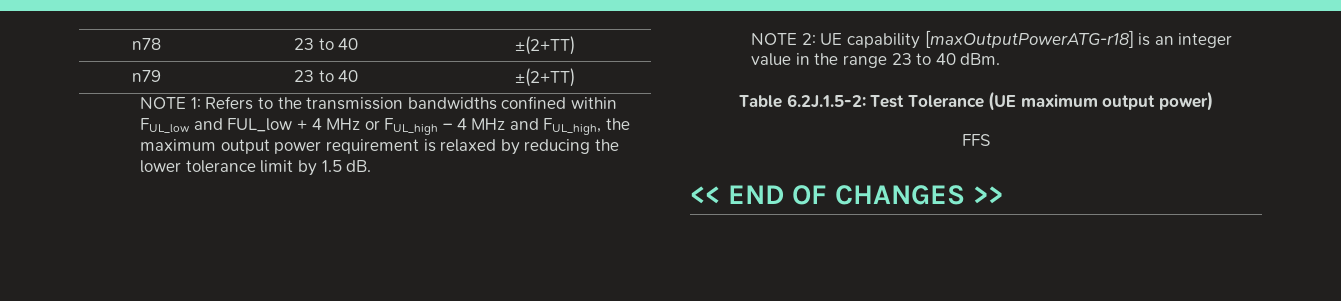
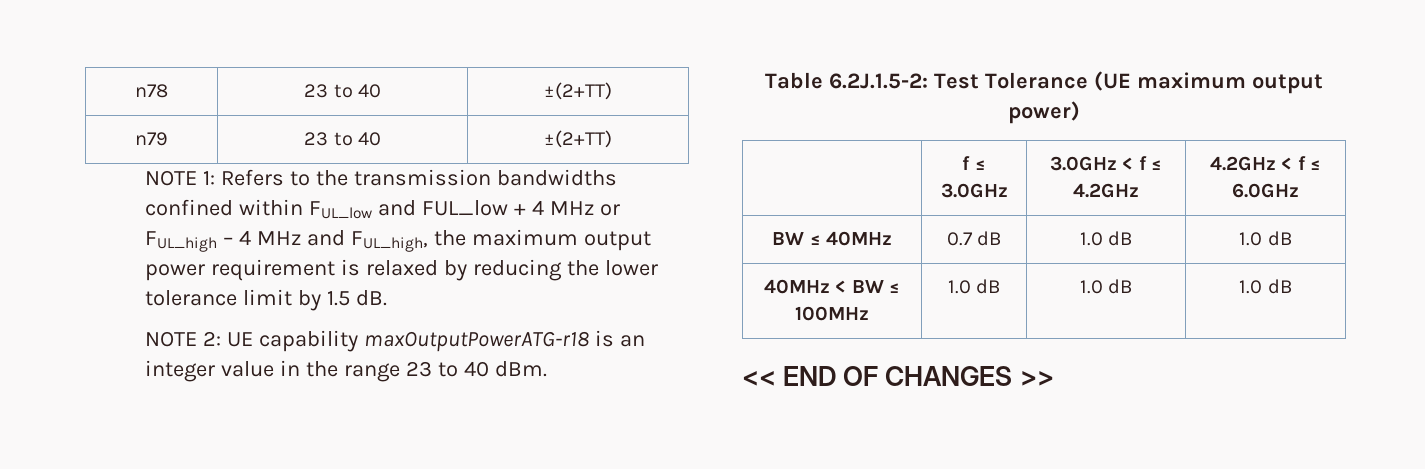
[924,30,1134,48] [maxOutputPowerATG-r18] -> [364,331,590,352] maxOutputPowerATG-r18
[962,134,990,146] // FFS -> [962,156,986,170] [940,183,1008,198] [1049,156,1163,171] [1073,183,1139,198] [1209,156,1322,171] [1232,183,1299,198] [772,231,892,246] [946,231,1002,246] [1079,231,1133,246] [1239,231,1292,246] [763,279,901,294] [795,306,869,321] [947,279,1001,294] [1079,279,1133,294] [1239,279,1292,294] // | f ≤ 3.0GHz | 3.0GHz < f ≤ 4.2GHz | 4.2GHz < f ≤ 6.0GHz // BW ≤ 40MHz | 0.7 dB | 1.0 dB | 1.0 dB // 40MHz < BW ≤ 100MHz | 1.0 dB | 1.0 dB | 1.0 dB

